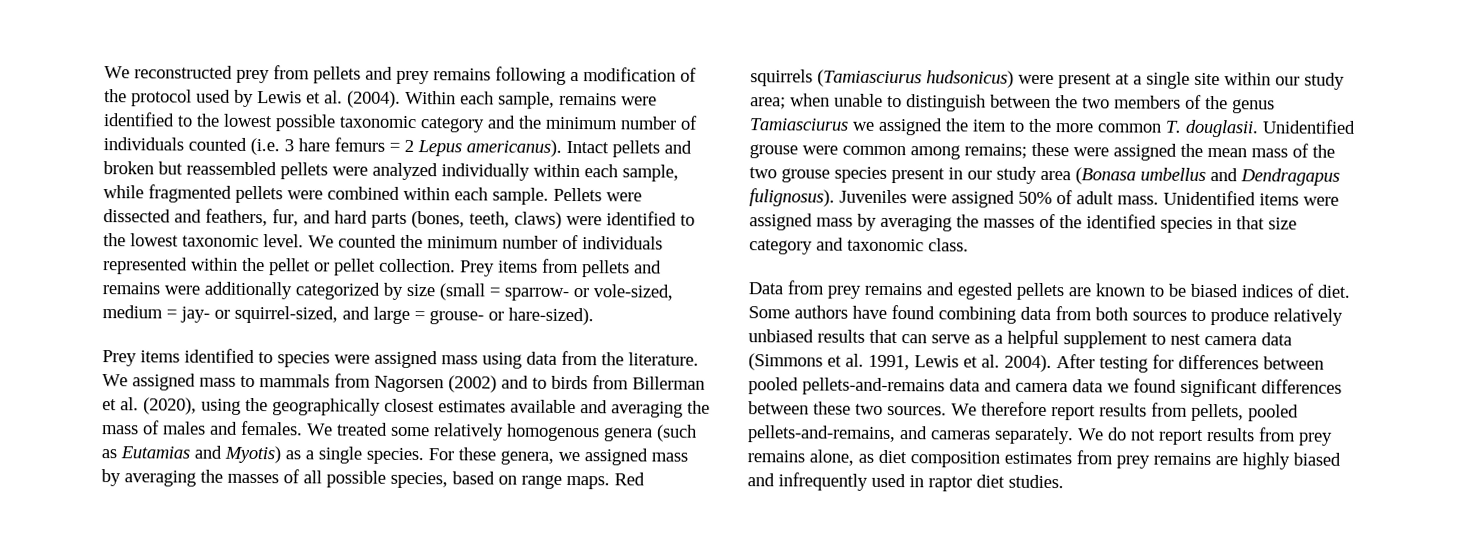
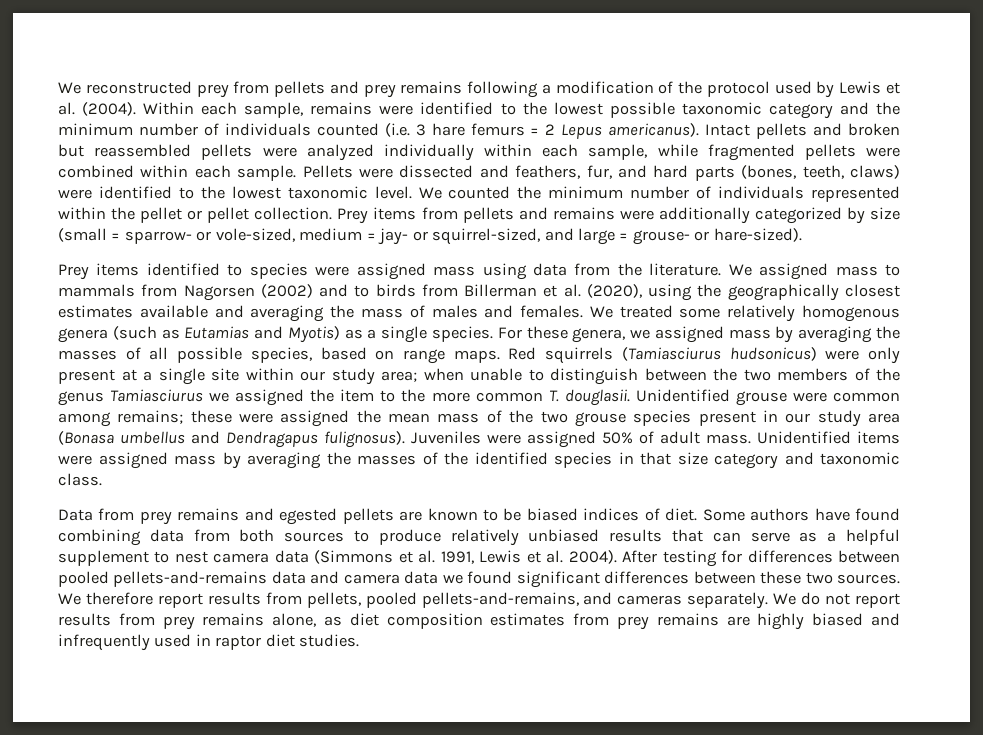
(1054, 79) none -> [867,347,900,364] only

